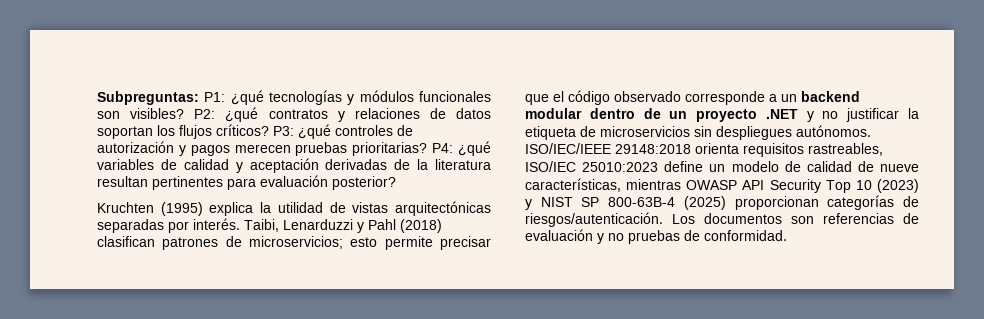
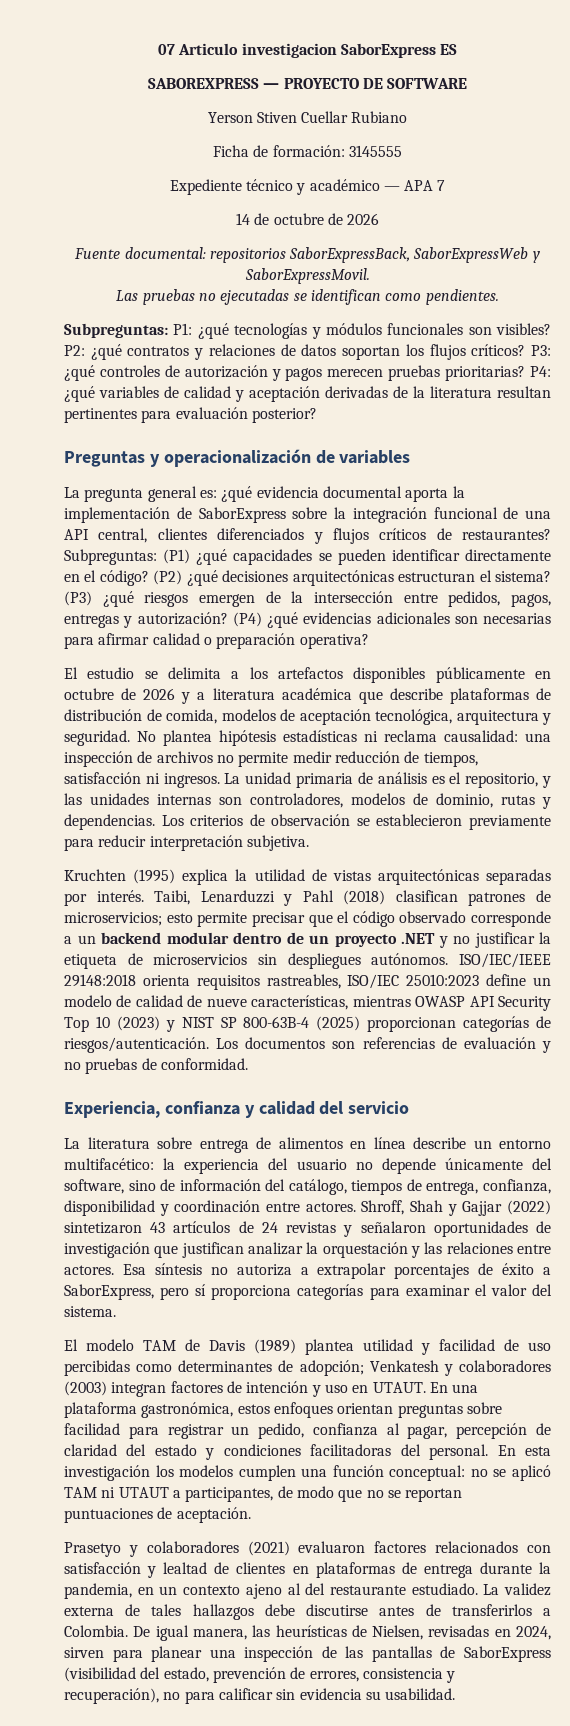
(97, 98) none -> [157,43,458,58] [147,78,468,89] [207,111,408,123] [213,145,402,157] [169,179,446,195] [235,213,380,225] [74,247,540,263] [244,268,370,284] [116,289,499,305] 07 Articulo investigacion SaborExpress ES // SABOREXPRESS — PROYECTO DE SOFTWARE // Yerson Stiven Cuellar Rubiano // Ficha de formación: 3145555 // Expediente técnico y académico — APA 7 // 14 de octubre de 2026 // Fuente documental: repositorios SaborExpressBack, SaborExpressWeb y SaborExpressMovil. // Las pruebas no ejecutadas se identifican como pendientes. //
(396, 183) none -> [64,449,411,467] [64,486,465,502] [64,507,551,523] [64,528,551,544] [64,549,551,565] [64,570,551,586] [64,591,551,607] [64,612,551,628] [64,633,369,649] [64,667,551,683] [64,688,551,704] [64,709,551,725] [64,730,551,746] [64,751,478,767] [64,772,551,788] [64,793,551,809] [64,814,551,830] [64,835,309,851] // Preguntas y operacionalización de variables // La pregunta general es: ¿qué evidencia documental aporta la implementación de SaborExpress sobre la integración funcional de una API central, clientes diferenciados y flujos críticos de restaurantes? Subpreguntas: (P1) ¿qué capacidades se pueden identificar directamente en el código? (P2) ¿qué decisiones arquitectónicas estructuran el sistema? (P3) ¿qué riesgos emergen de la intersección entre pedidos, pagos, entregas y autorización? (P4) ¿qué evidencias adicionales son necesarias para afirmar calidad o preparación operativa? // El estudio se delimita a los artefactos disponibles públicamente en octubre de 2026 y a literatura académica que describe plataformas de distribución de comida, modelos de aceptación tecnológica, arquitectura y seguridad. No plantea hipótesis estadísticas ni reclama causalidad: una inspección de archivos no permite medir reducción de tiempos, satisfacción ni ingresos. La unidad primaria de análisis es el repositorio, y las unidades internas son controladores, modelos de dominio, rutas y dependencias. Los criterios de observación se establecieron previamente para reducir interpretación subjetiva.
(787, 235) none -> [64,1101,410,1118] [64,1137,551,1153] [64,1158,552,1174] [64,1179,551,1195] [64,1200,551,1216] [64,1221,551,1237] [64,1242,551,1258] [64,1263,551,1279] [64,1284,552,1300] [64,1306,116,1317] [64,1339,551,1355] [64,1360,551,1376] [64,1381,479,1397] [64,1402,502,1418] [64,1423,551,1439] [64,1444,552,1460] [64,1465,551,1481] [64,1486,463,1502] [64,1507,251,1523] [64,1541,551,1557] [64,1562,551,1578] [64,1583,551,1599] [64,1604,551,1620] [64,1625,551,1641] [64,1646,551,1662] [64,1667,456,1683] [64,1688,456,1704] // Experiencia, confianza y calidad del servicio // La literatura sobre entrega de alimentos en línea describe un entorno multifacético: la experiencia del usuario no depende únicamente del software, sino de información del catálogo, tiempos de entrega, confianza, disponibilidad y coordinación entre actores. Shroff, Shah y Gajjar (2022) sintetizaron 43 artículos de 24 revistas y señalaron oportunidades de investigación que justifican analizar la orquestación y las relaciones entre actores. Esa síntesis no autoriza a extrapolar porcentajes de éxito a SaborExpress, pero sí proporciona categorías para examinar el valor del sistema. // El modelo TAM de Davis (1989) plantea utilidad y facilidad de uso percibidas como determinantes de adopción; Venkatesh y colaboradores (2003) integran factores de intención y uso en UTAUT. En una plataforma gastronómica, estos enfoques orientan preguntas sobre facilidad para registrar un pedido, confianza al pagar, percepción de claridad del estado y condiciones facilitadoras del personal. En esta investigación los modelos cumplen una función conceptual: no se aplicó TAM ni UTAUT a participantes, de modo que no se reportan puntuaciones de aceptación. // Prasetyo y colaboradores (2021) evaluaron factores relacionados con satisfacción y lealtad de clientes en plataformas de entrega durante la pandemia, en un contexto ajeno al del restaurante estudiado. La validez externa de tales hallazgos debe discutirse antes de transferirlos a Colombia. De igual manera, las heurísticas de Nielsen, revisadas en 2024, sirven para planear una inspección de las pantallas de SaborExpress (visibilidad del estado, prevención de errores, consistencia y recuperación), no para calificar sin evidencia su usabilidad.

